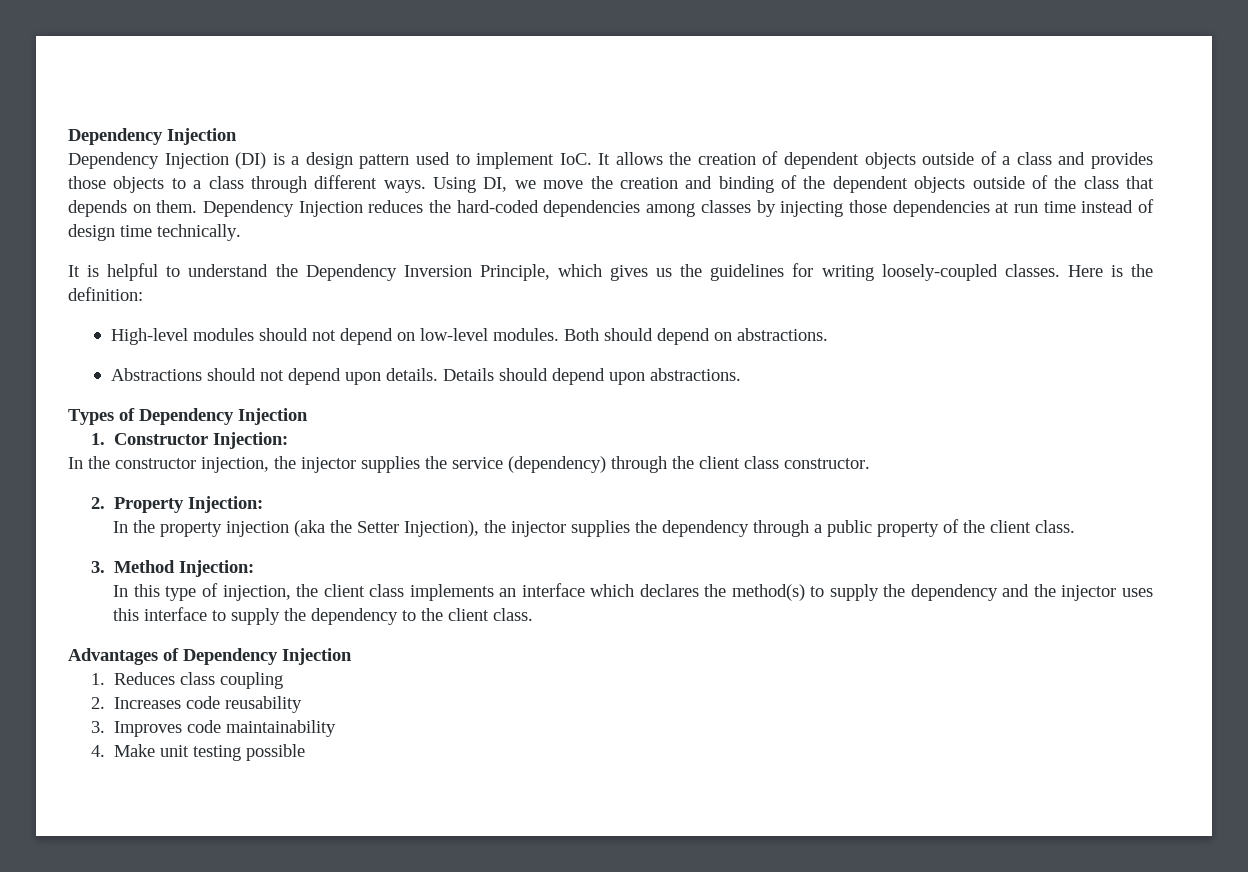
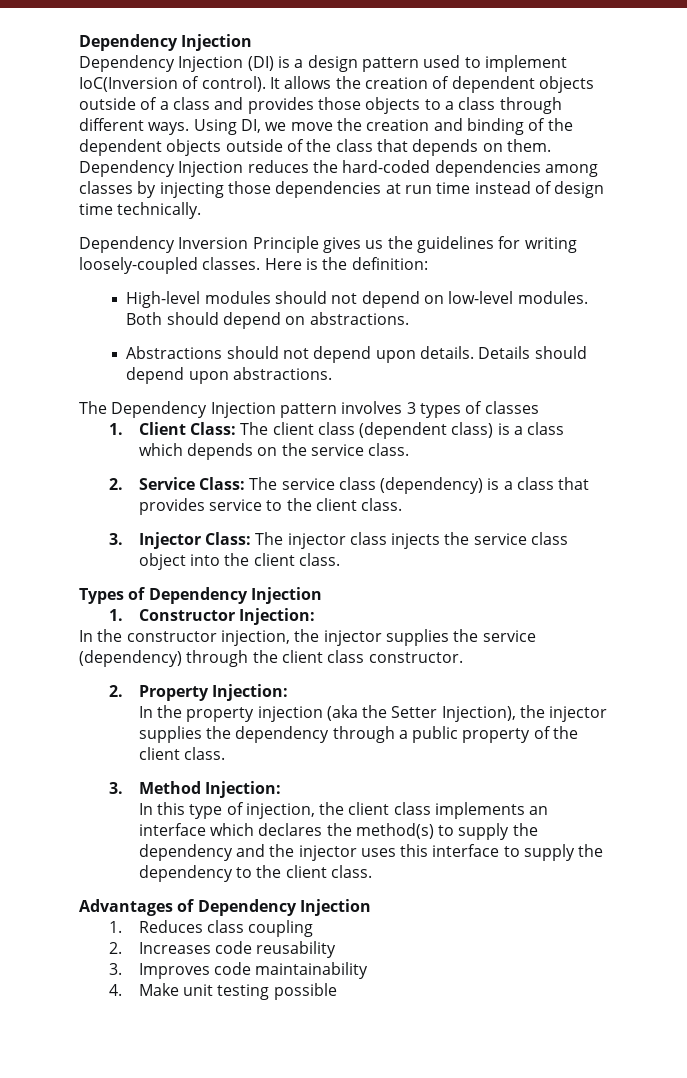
[559,153,592,165] IoC. -> [79,76,266,92] IoC(Inversion of control).
[68,263,602,281] It is helpful to understand the Dependency Inversion Principle, which -> [79,236,319,253] Dependency Inversion Principle
(742, 374) none -> [79,401,539,418] [108,422,565,439] [138,443,410,460] [108,477,590,494] [138,498,403,515] [108,532,569,549] [138,553,340,570] // The Dependency Injection pattern involves 3 types of classes // 1. Client Class: The client class (dependent class) is a class which depends on the service class. // 2. Service Class: The service class (dependency) is a class that provides service to the client class. // 3. Injector Class: The injector class injects the service class object into the client class.

